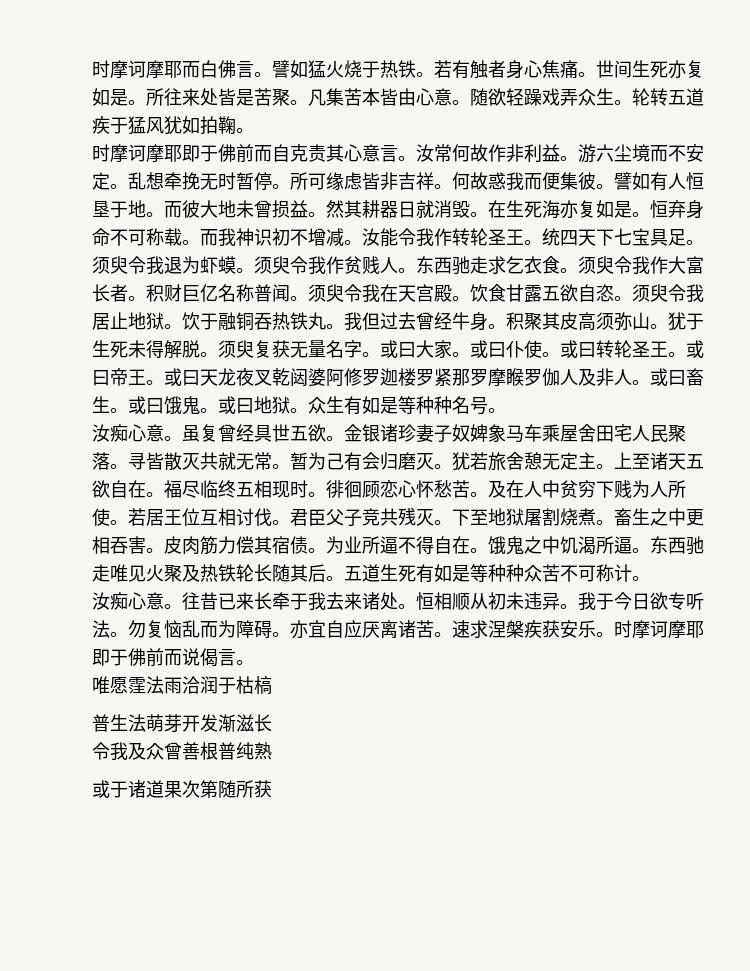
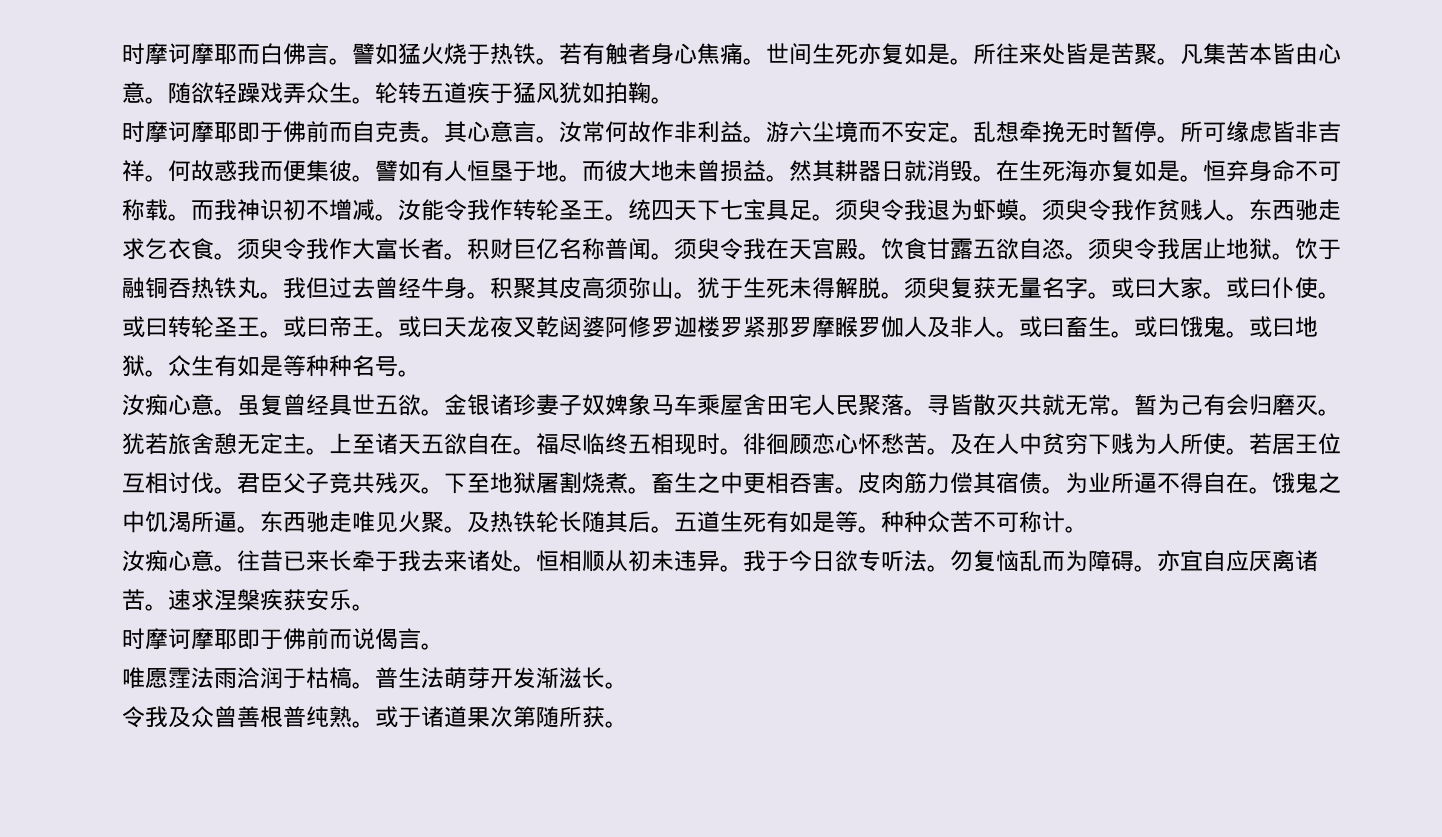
(326, 153) none -> [421,136,444,143] 。
(182, 573) none -> [444,526,467,533] 。
(488, 573) none -> [858,526,881,533] 。
(614, 634) none -> (375, 607) //
(272, 685) // -> [352,682,375,689] 。
(272, 723) none -> [605,682,628,689] 。
(272, 751) // -> [352,721,375,728] 。
(272, 789) none -> [605,721,628,728] 。

